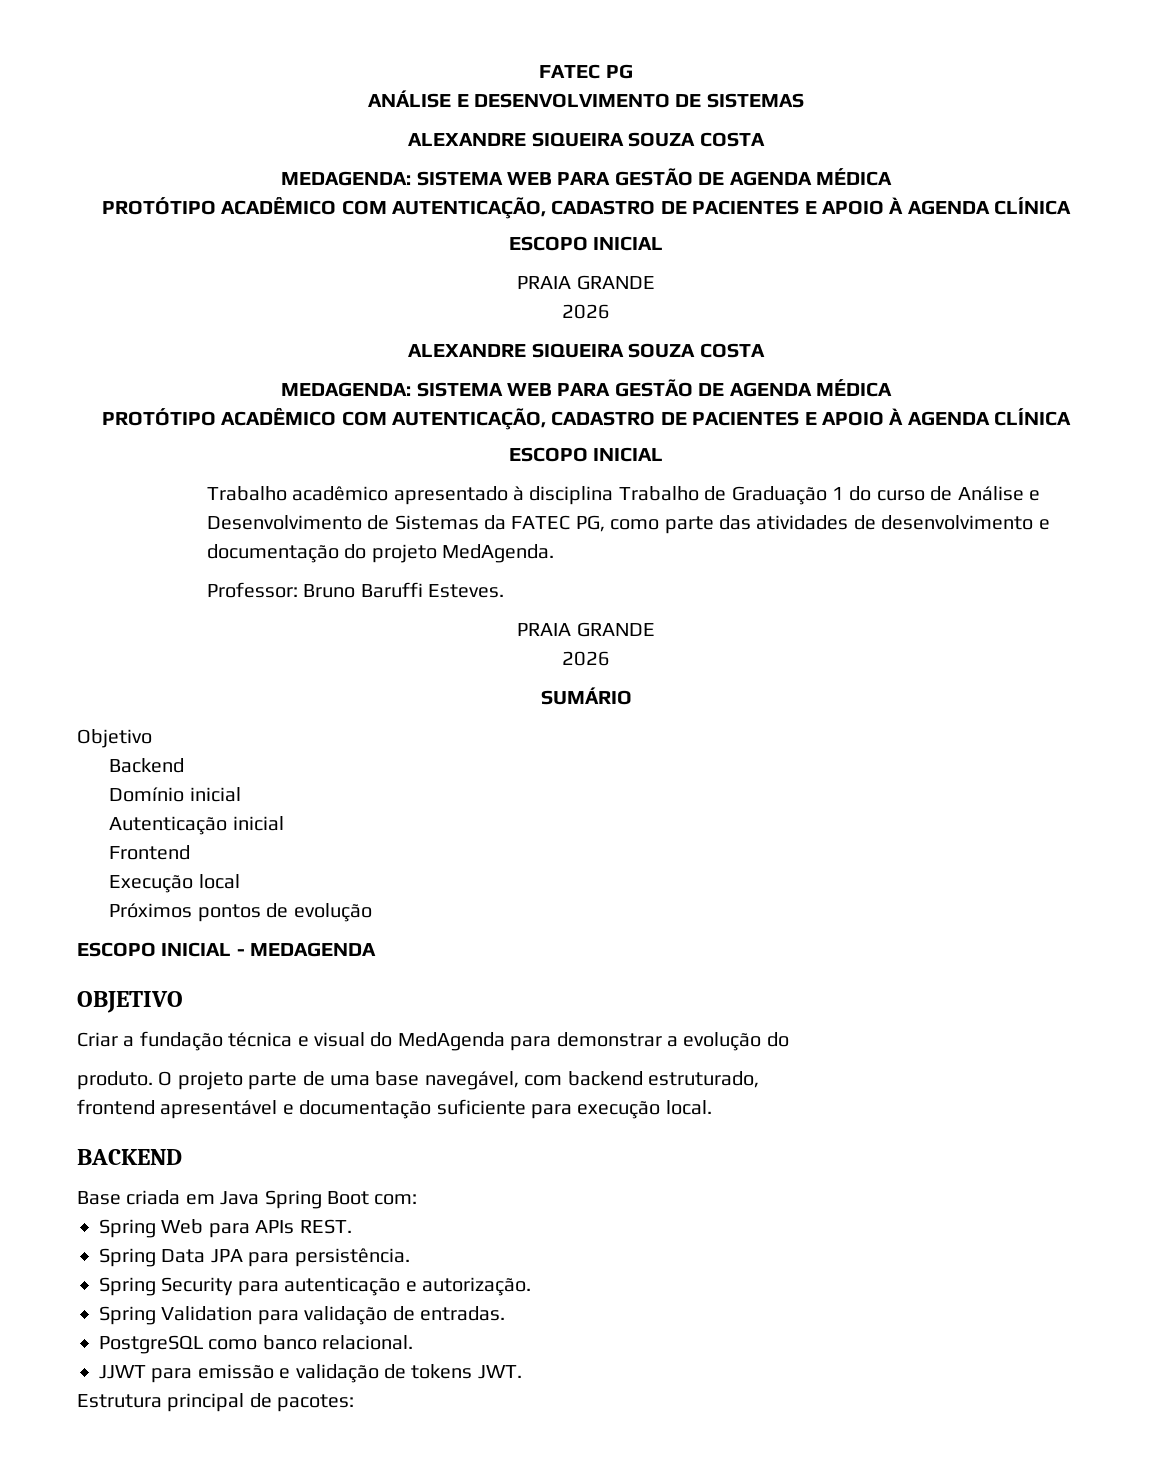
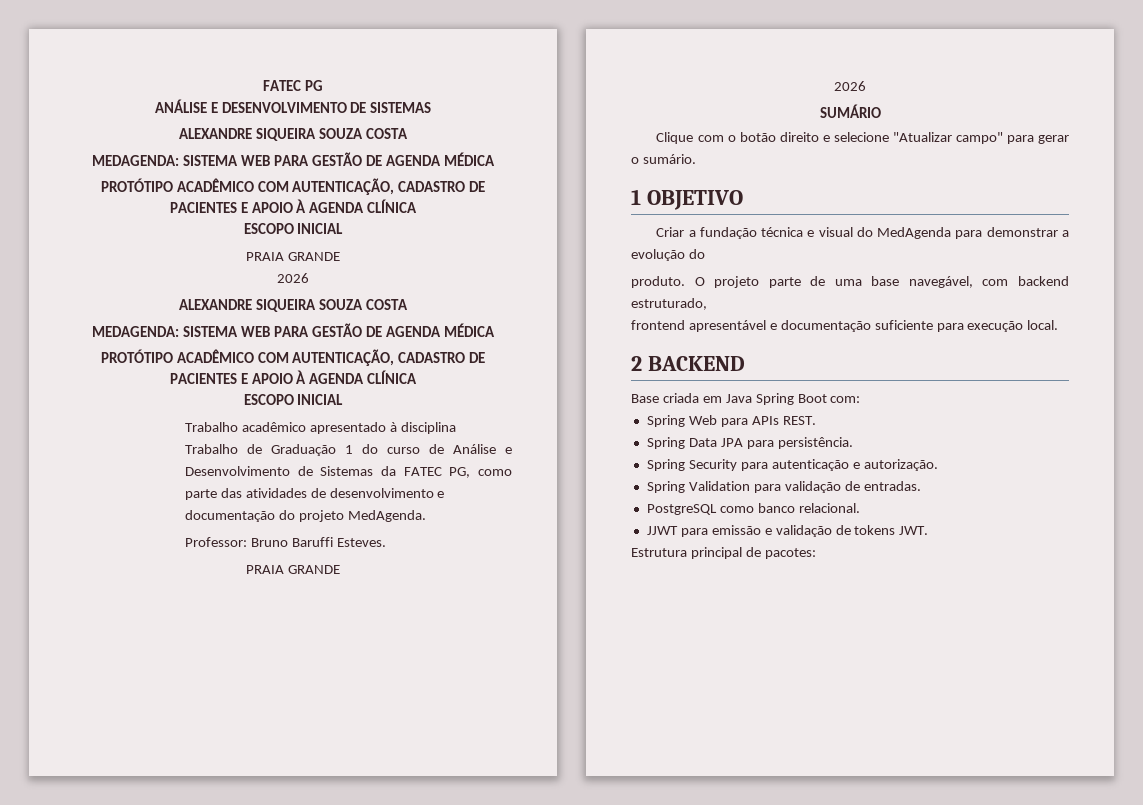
[77,729,152,748] [109,758,185,773] [109,787,241,802] [109,816,284,835] [109,845,191,860] [109,874,240,893] [109,903,372,922] [77,942,377,957] Objetivo // Backend // Domínio inicial // Autenticação inicial // Frontend // Execução local // Próximos pontos de evolução // ESCOPO INICIAL - MEDAGENDA // -> [656,132,1069,144] [631,154,696,164] [631,189,641,205] Clique com o botão direito e selecione "Atualizar campo" para gerar o sumário. // 1
(712, 1107) none -> [631,356,642,371] 2

